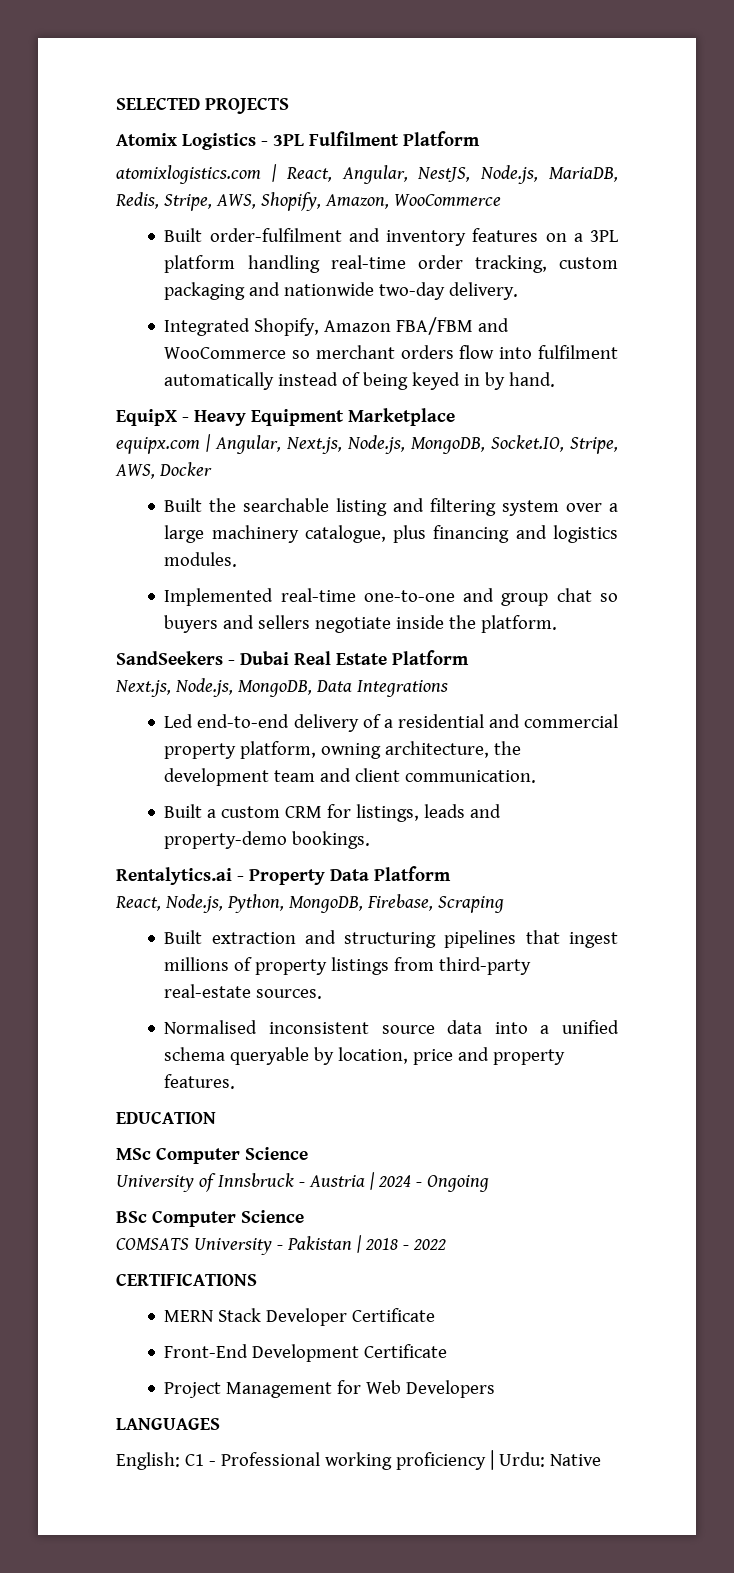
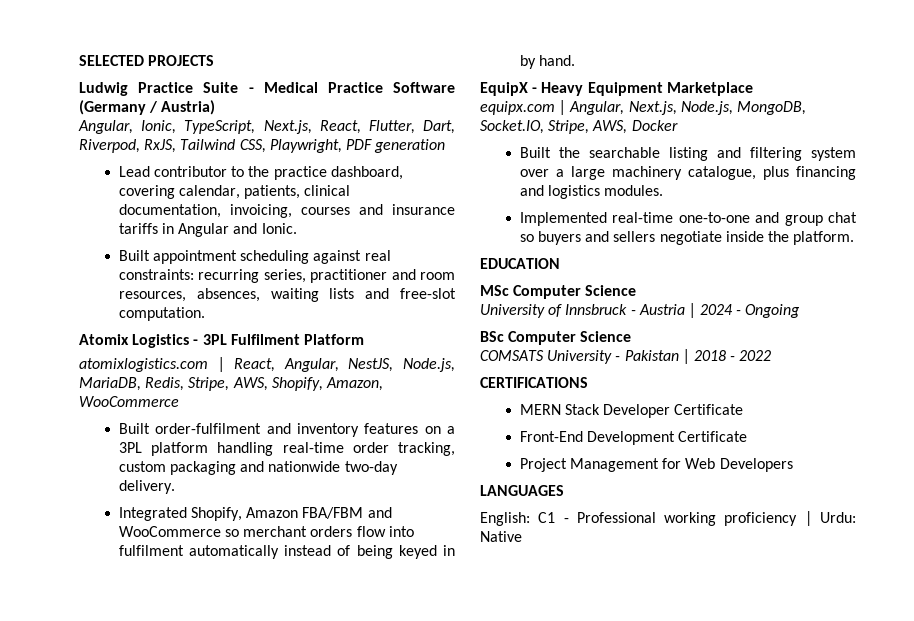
(289, 105) none -> [79,82,455,96] [79,100,216,115] [78,120,455,134] [79,139,446,153] [118,166,403,180] [118,185,351,199] [118,204,455,218] [118,223,297,237] [118,250,391,264] [118,269,455,283] [118,288,456,302] [118,307,205,321] // Ludwig Practice Suite - Medical Practice Software (Germany / Austria) // Angular, Ionic, TypeScript, Next.js, React, Flutter, Dart, Riverpod, RxJS, Tailwind CSS, Playwright, PDF generation // Lead contributor to the practice dashboard, covering calendar, patients, clinical documentation, invoicing, courses and insurance tariffs in Angular and Ionic. // Built appointment scheduling against real constraints: recurring series, practitioner and room resources, absences, waiting lists and free-slot computation.
[116,650,469,665] [115,678,448,697] [164,714,618,732] [164,741,522,759] [164,768,537,786] [164,804,502,822] [164,831,371,849] [116,866,451,885] [115,894,504,913] [164,930,618,948] [164,957,532,975] [164,984,323,999] [164,1020,619,1034] [164,1047,566,1065] [164,1074,236,1089] // SandSeekers - Dubai Real Estate Platform // Next.js, Node.js, MongoDB, Data Integrations // Led end-to-end delivery of a residential and commercial property platform, owning architecture, the development team and client communication. // Built a custom CRM for listings, leads and property-demo bookings. // Rentalytics.ai - Property Data Platform // React, Node.js, Python, MongoDB, Firebase, Scraping // Built extraction and structuring pipelines that ingest millions of property listings from third-party real-estate sources. // Normalised inconsistent source data into a unified schema queryable by location, price and property features. -> (855, 238) none

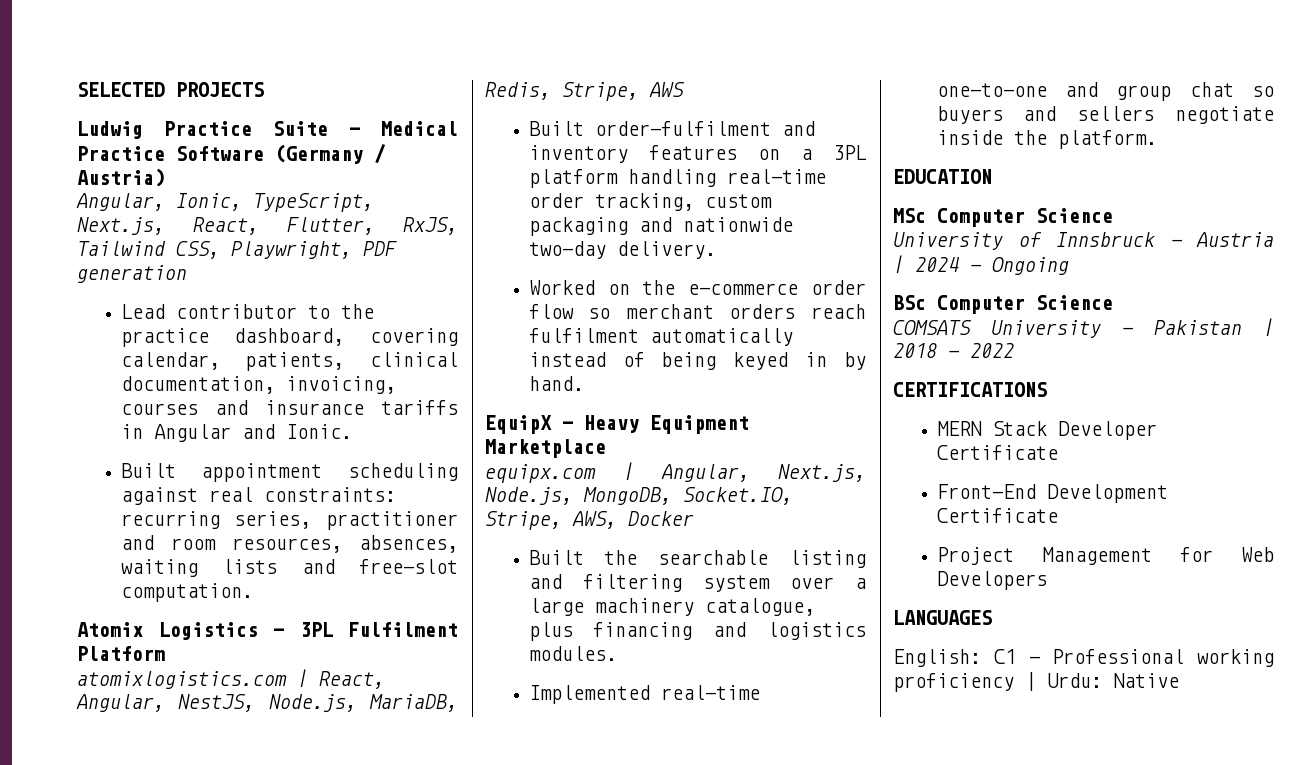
[423,120,455,134] [79,139,140,153] Dart, Riverpod, -> (375, 226) none
[232,377,383,391] [79,396,179,407] AWS, Shopify, Amazon, WooCommerce -> [649,82,685,97] AWS
[118,507,392,521] [118,526,221,537] Integrated Shopify, Amazon FBA/FBM and WooCommerce -> [528,280,866,295] [528,304,574,319] Worked on the e-commerce order flow
[356,526,414,537] flow into -> [811,304,866,319] reach

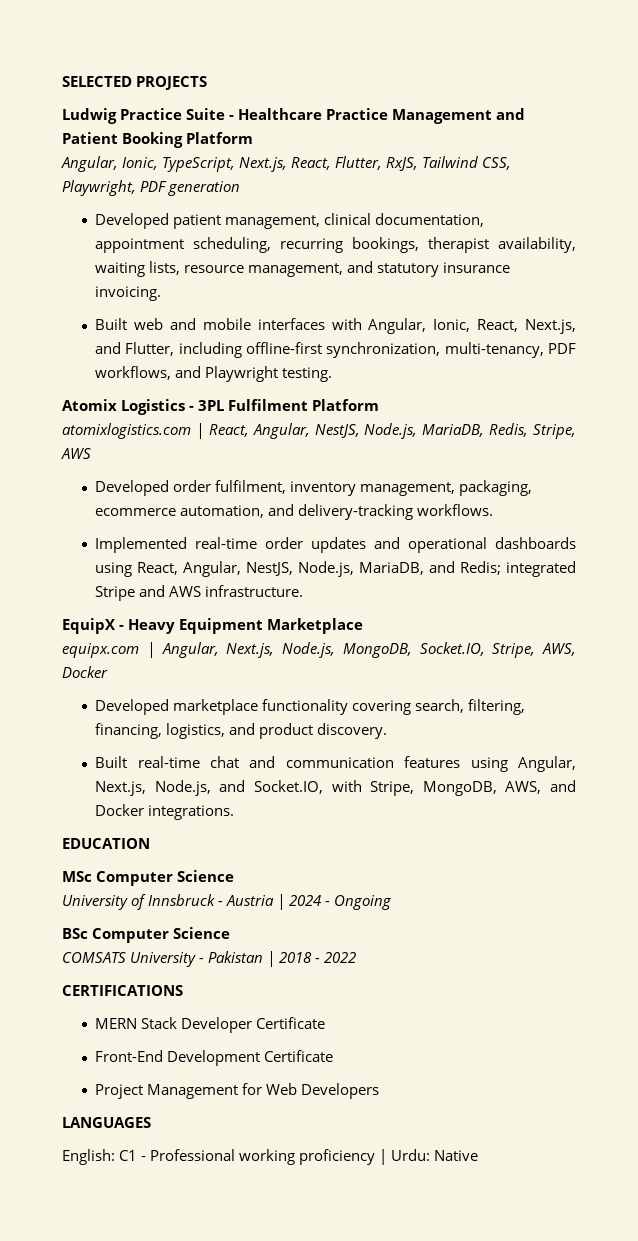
[381,121,458,136] [77,144,386,164] [77,168,165,187] Medical Practice Software (Germany / Austria) -> [238,108,526,124] [62,132,254,148] Healthcare Practice Management and Patient Booking Platform
[120,304,374,319] [120,328,458,347] [120,352,458,371] [120,376,396,394] [120,400,458,415] [120,424,352,442] [120,463,458,482] [120,487,396,505] [120,511,458,530] [120,535,458,553] [120,559,458,577] [120,583,253,602] Lead contributor to the practice dashboard, covering calendar, patients, clinical documentation, invoicing, courses and insurance tariffs in Angular and Ionic. // Built appointment scheduling against real constraints: recurring series, practitioner and room resources, absences, waiting lists and free-slot computation. -> [95,213,485,229] [95,237,576,253] [95,261,511,277] [95,286,162,301] [95,318,576,334] [95,342,576,358] [95,366,333,382] Developed patient management, clinical documentation, appointment scheduling, recurring bookings, therapist availability, waiting lists, resource management, and statutory insurance invoicing. // Built web and mobile interfaces with Angular, Ionic, React, Next.js, and Flutter, including offline-first synchronization, multi-tenancy, PDF workflows, and Playwright testing.
[528,121,815,136] [528,145,866,163] [528,169,826,188] [528,193,772,211] [528,217,793,236] [528,241,716,259] [528,280,866,295] [528,304,866,319] [528,328,793,346] [528,352,866,370] [528,376,584,391] Built order-fulfilment and inventory features on a 3PL platform handling real-time order tracking, custom packaging and nationwide two-day delivery. // Worked on the e-commerce order flow so merchant orders reach fulfilment automatically instead of being keyed in by hand. -> [95,480,533,496] [95,504,494,520] [95,537,576,553] [95,561,577,577] [95,585,304,601] Developed order fulfilment, inventory management, packaging, ecommerce automation, and delivery-tracking workflows. // Implemented real-time order updates and operational dashboards using React, Angular, NestJS, Node.js, MariaDB, and Redis; integrated Stripe and AWS infrastructure.
[528,550,866,568] [528,574,866,592] [528,598,815,616] [528,622,866,641] [528,646,617,661] [528,685,760,704] [936,82,1274,101] [936,106,1274,124] [936,130,1157,149] Built the searchable listing and filtering system over a large machinery catalogue, plus financing and logistics modules. // Implemented real-time one-to-one and group chat so buyers and sellers negotiate inside the platform. -> [95,699,526,715] [95,723,388,739] [95,756,576,772] [95,780,577,796] [95,804,235,820] Developed marketplace functionality covering search, filtering, financing, logistics, and product discovery. // Built real-time chat and communication features using Angular, Next.js, Node.js, and Socket.IO, with Stripe, MongoDB, AWS, and Docker integrations.

